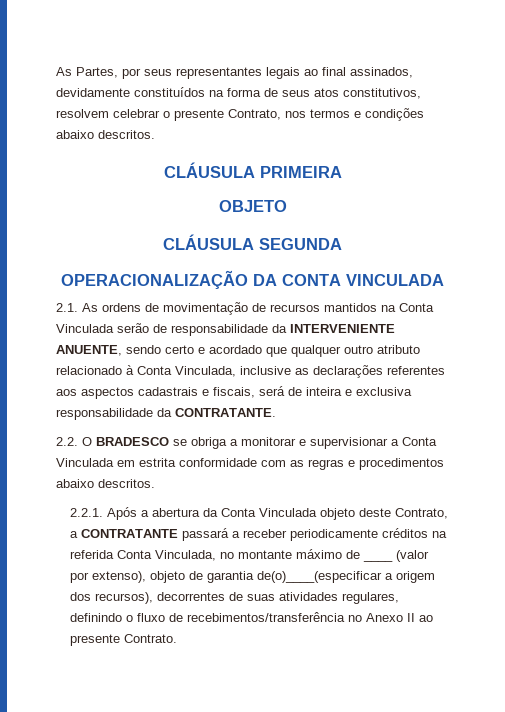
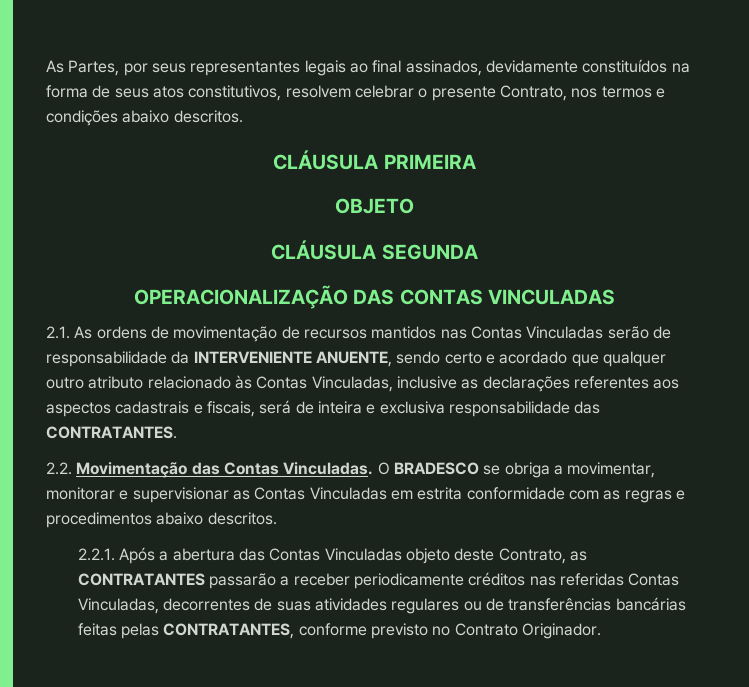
[253,274,444,286] DA CONTA VINCULADA -> [353,289,616,305] DAS CONTAS VINCULADAS
[381,303,434,312] [56,324,114,333] na Conta Vinculada -> [440,326,604,339] nas Contas Vinculadas
[126,365,236,377] à Conta Vinculada, -> [234,375,393,392] às Contas Vinculadas,
[157,408,276,417] da CONTRATANTE. -> [574,401,601,414] [46,426,177,439] das CONTRATANTES.
(78, 441) none -> [76,462,374,478] Movimentação das Contas Vinculadas.
(238, 442) none -> [567,462,656,478] movimentar,
[391,437,437,446] [56,458,114,467] a Conta Vinculada -> [232,487,387,500] as Contas Vinculadas
[203,508,449,520] [70,528,448,541] [70,549,361,561] [363,550,430,562] [70,571,436,583] [70,592,400,604] [70,612,434,622] [70,634,178,646] da Conta Vinculada objeto deste Contrato, a CONTRATANTE passará a receber periodicamente créditos na referida Conta Vinculada, no montante máximo de ____ (valor por extenso), objeto de garantia de(o)____(especificar a origem dos recursos), decorrentes de suas atividades regulares, definindo o fluxo de recebimentos/transferência no Anexo II ao presente Contrato. -> [239,548,588,564] [77,572,680,589] [77,597,686,614] [77,623,602,639] das Contas Vinculadas objeto deste Contrato, as CONTRATANTES passarão a receber periodicamente créditos nas referidas Contas Vinculadas, decorrentes de suas atividades regulares ou de transferências bancárias feitas pelas CONTRATANTES, conforme previsto no Contrato Originador.

